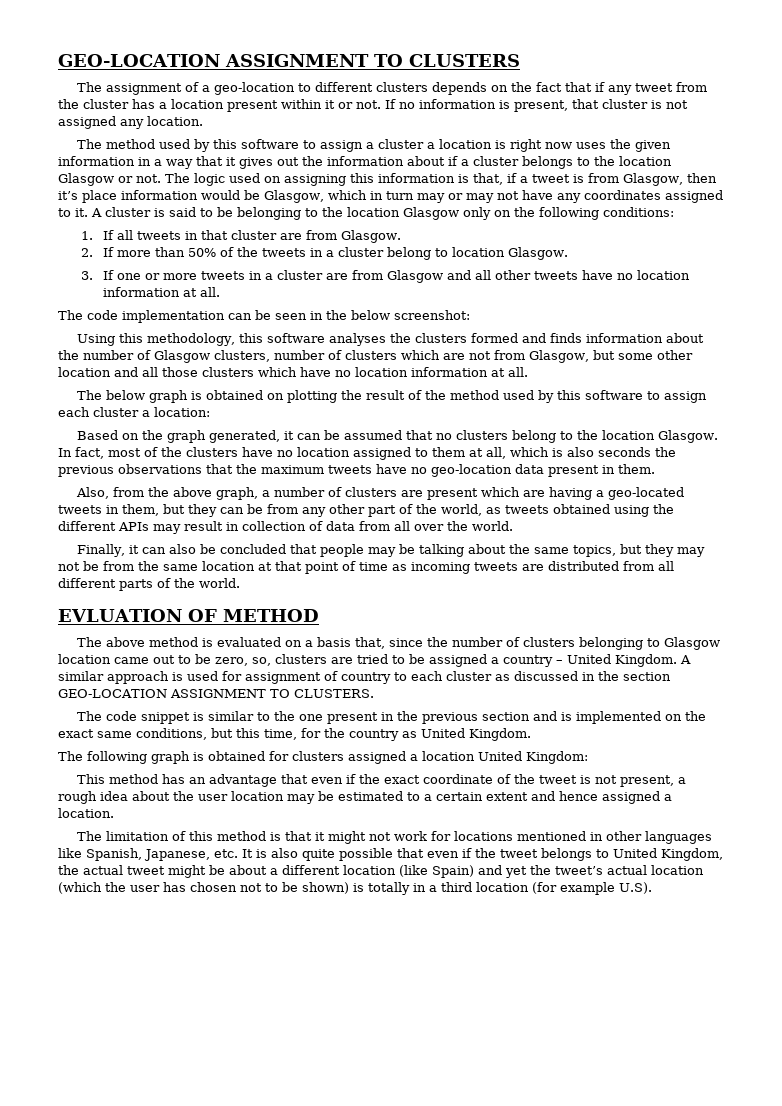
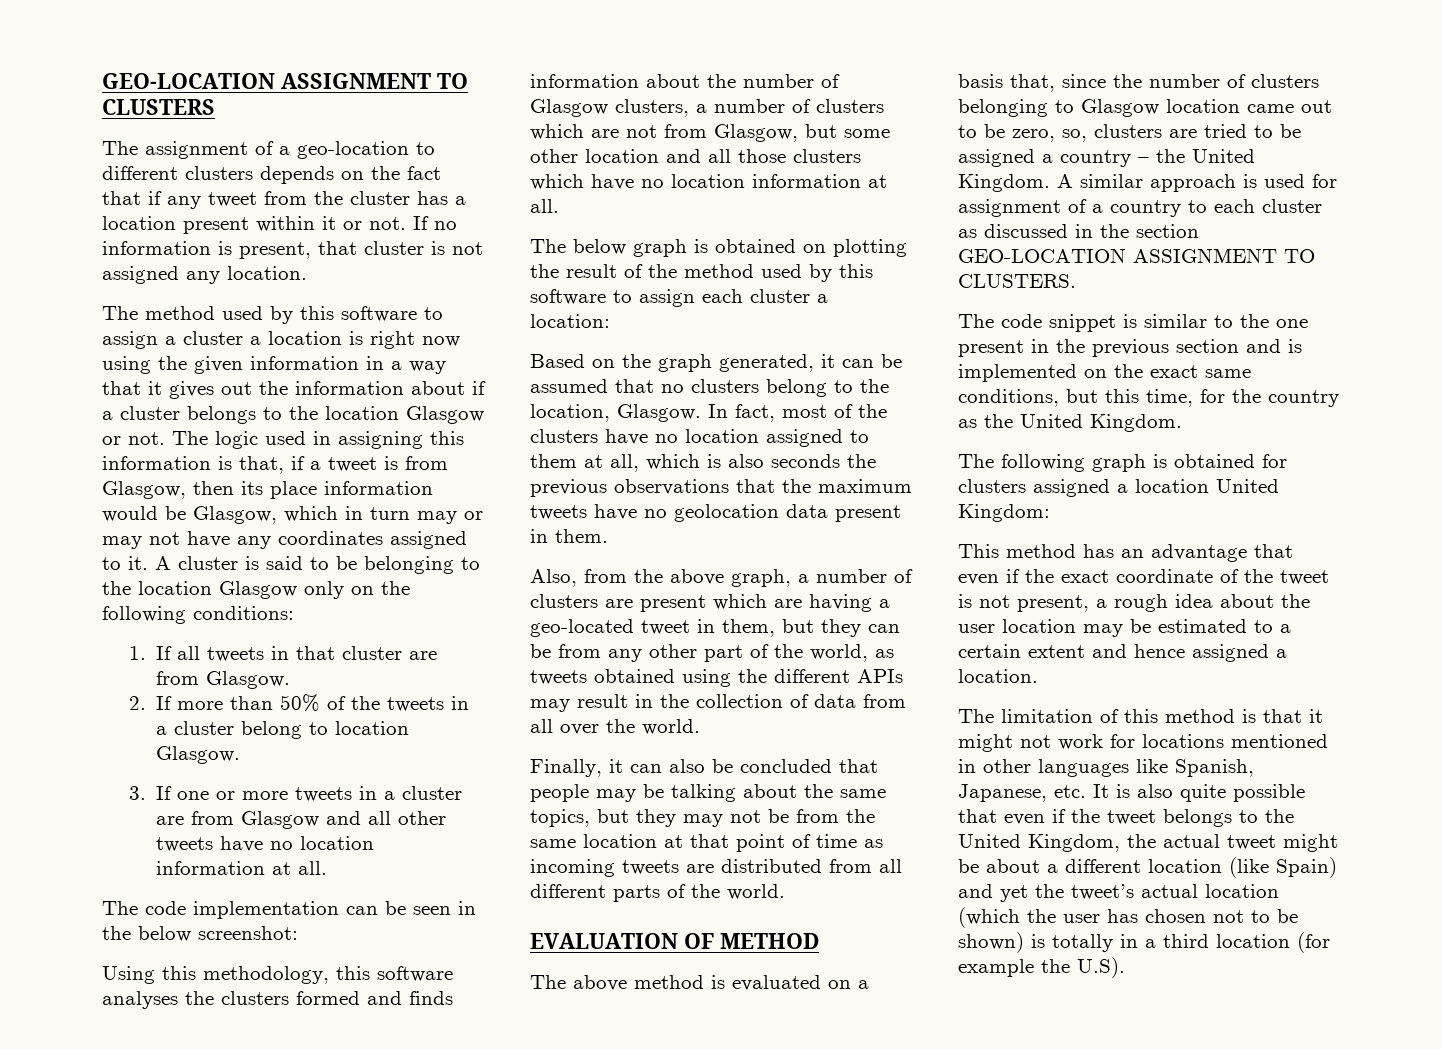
[575,142,606,149] uses -> [102,356,151,374] using
[264,176,281,183] on -> [313,431,331,445] in
[58,191,78,200] it’s -> [241,481,263,495] its
(270, 356) none -> [696,104,707,113] a
[601,430,655,440] location -> [530,404,610,422] location,
[431,464,512,477] geo-location -> [674,504,779,522] geolocation
[58,505,102,514] tweets -> [641,620,690,635] tweet
(239, 526) none -> [660,694,689,708] the
[58,609,182,622] EVLUATION -> [530,933,678,949] EVALUATION
(563, 662) none -> [1156,149,1185,163] the
(338, 676) none -> [1092,204,1103,213] a
(417, 734) none -> [984,414,1013,428] the
(609, 853) none -> [1265,809,1294,823] the
(615, 888) none -> [1041,959,1070,973] the

